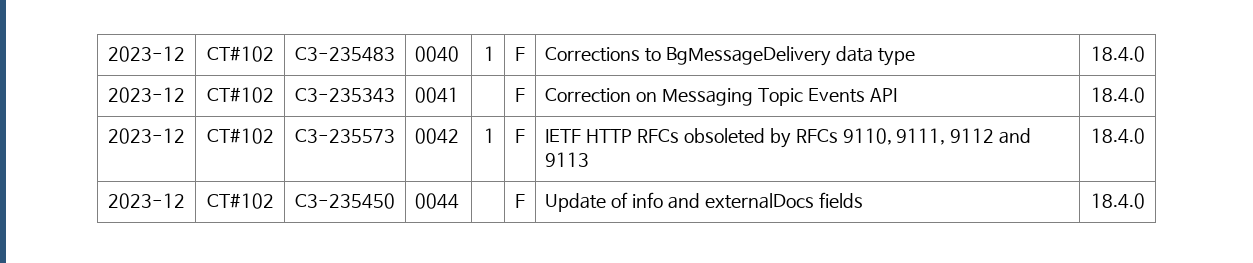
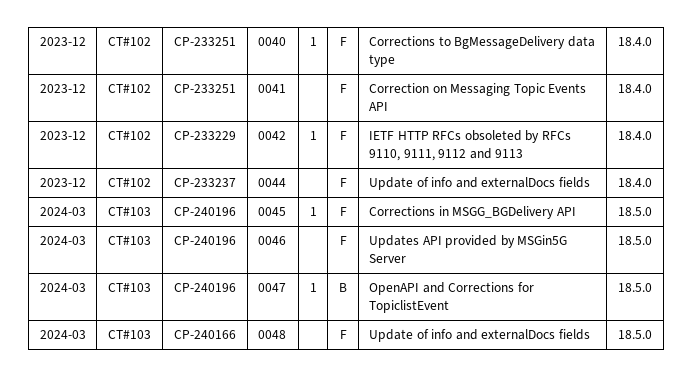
[108,46,185,62] [206,46,274,62] [295,47,395,62] 2023-12 | CT#102 | C3-235483 -> [39,37,86,46] [108,37,151,46] [174,37,236,46] 2023-12 | CT#102 | CP-233251
[295,88,395,103] C3-235343 -> [174,84,236,93] CP-233251
[295,129,395,143] C3-235573 -> [174,131,236,140] CP-233229
[295,193,395,209] C3-235450 -> [174,178,236,187] CP-233237
(1145, 201) none -> [39,207,86,216] [108,207,151,216] [174,207,236,216] [257,207,286,216] [310,207,318,216] [339,207,347,216] [368,206,576,219] [618,207,652,216] [39,236,86,245] [108,236,151,245] [174,236,236,245] [257,236,286,245] [339,236,347,245] [368,235,568,248] [368,254,406,263] [618,236,652,245] [39,283,86,292] [108,283,151,292] [174,283,236,292] [257,283,286,292] [310,283,318,292] [339,283,347,292] [368,282,534,295] [368,300,449,313] [618,283,652,292] [39,330,86,339] [108,330,151,339] [174,330,236,339] [257,330,286,339] [339,330,347,339] [368,329,591,342] [618,330,652,339] // 2024-03 | CT#103 | CP-240196 | 0045 | 1 | F | Corrections in MSGG_BGDelivery API | 18.5.0 // 2024-03 | CT#103 | CP-240196 | 0046 | | F | Updates API provided by MSGin5G Server | 18.5.0 // 2024-03 | CT#103 | CP-240196 | 0047 | 1 | B | OpenAPI and Corrections for TopiclistEvent | 18.5.0 // 2024-03 | CT#103 | CP-240166 | 0048 | | F | Update of info and externalDocs fields | 18.5.0

